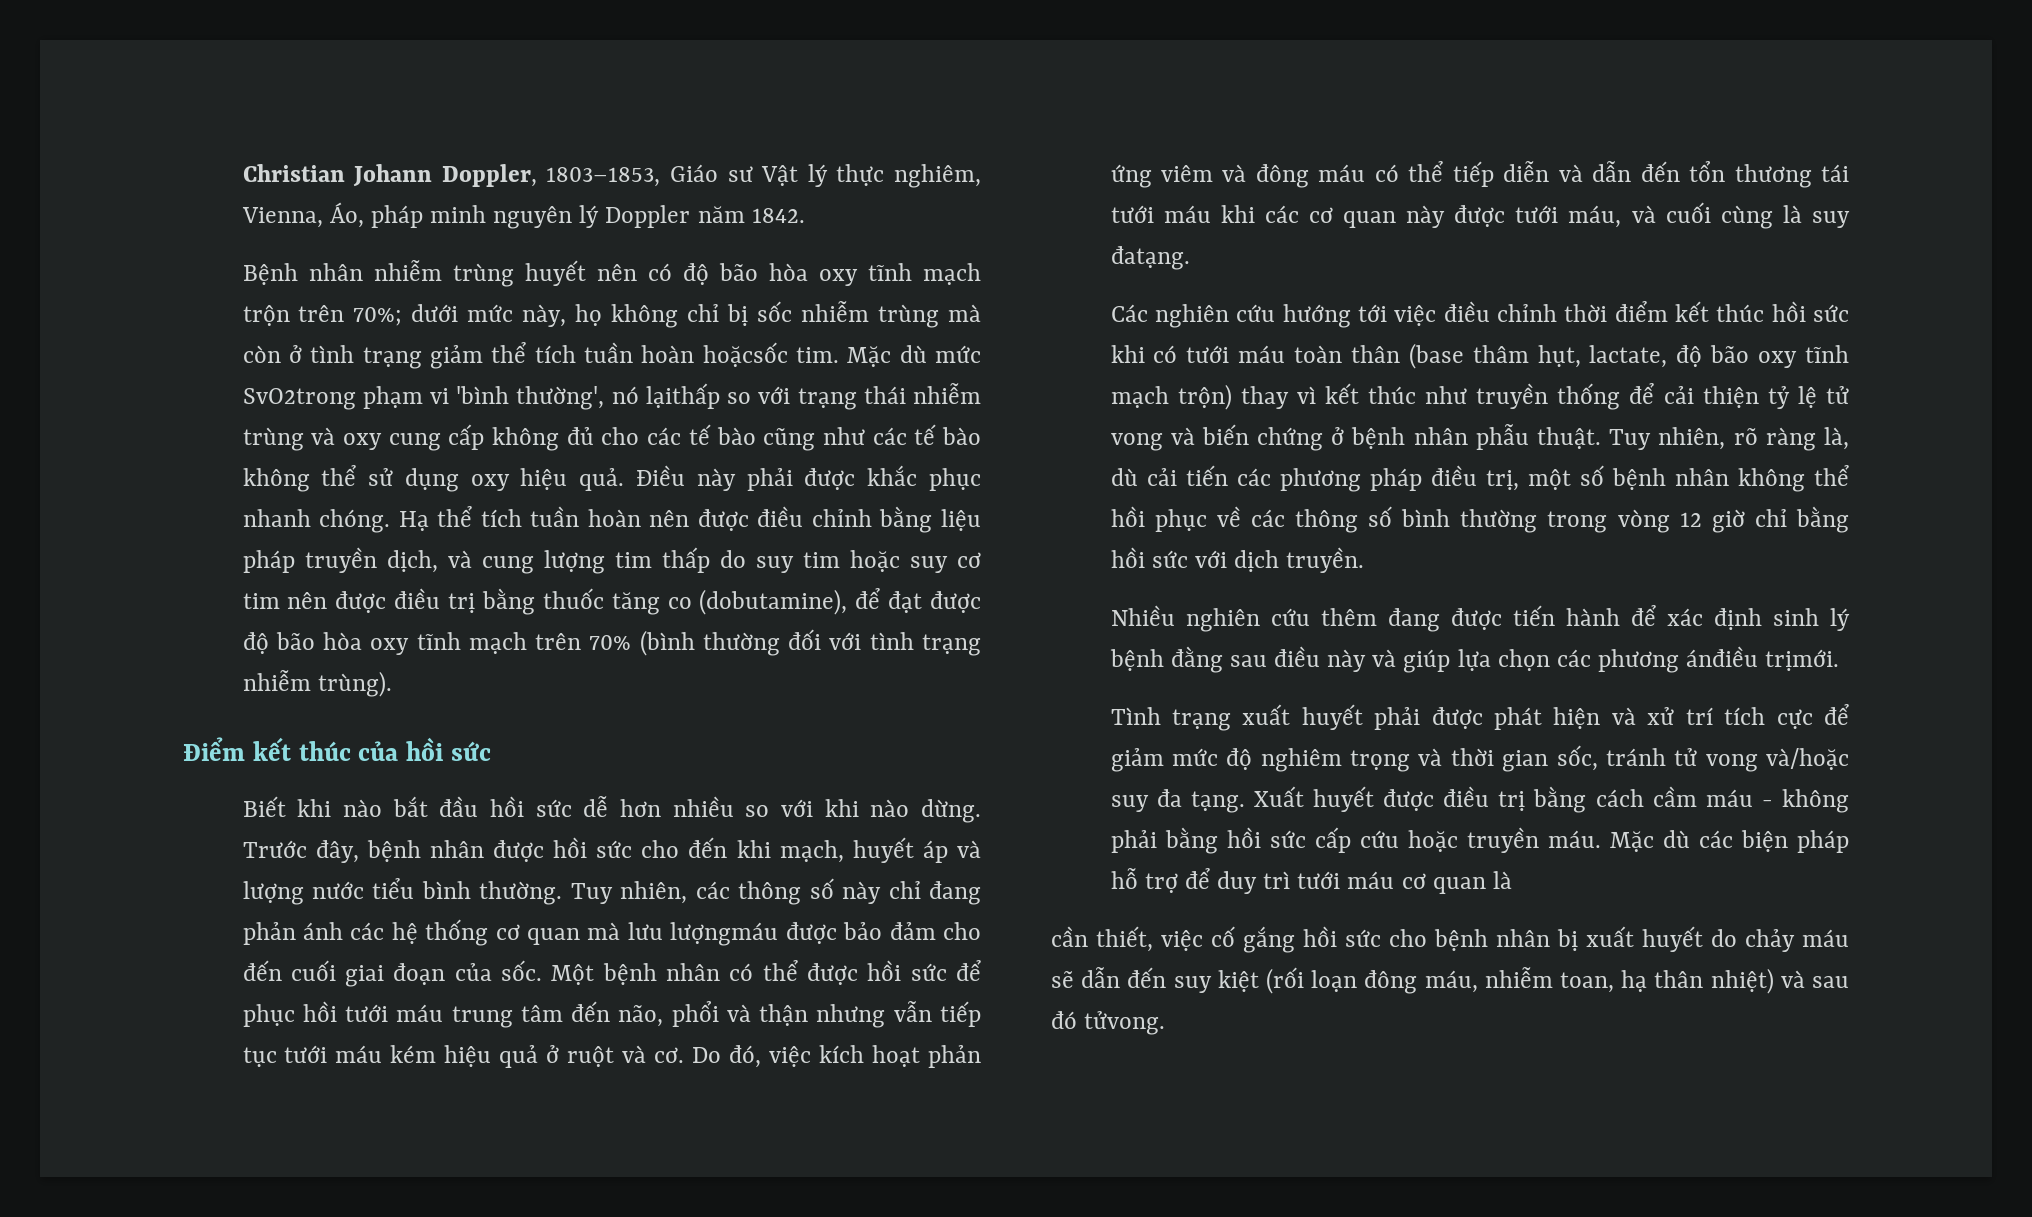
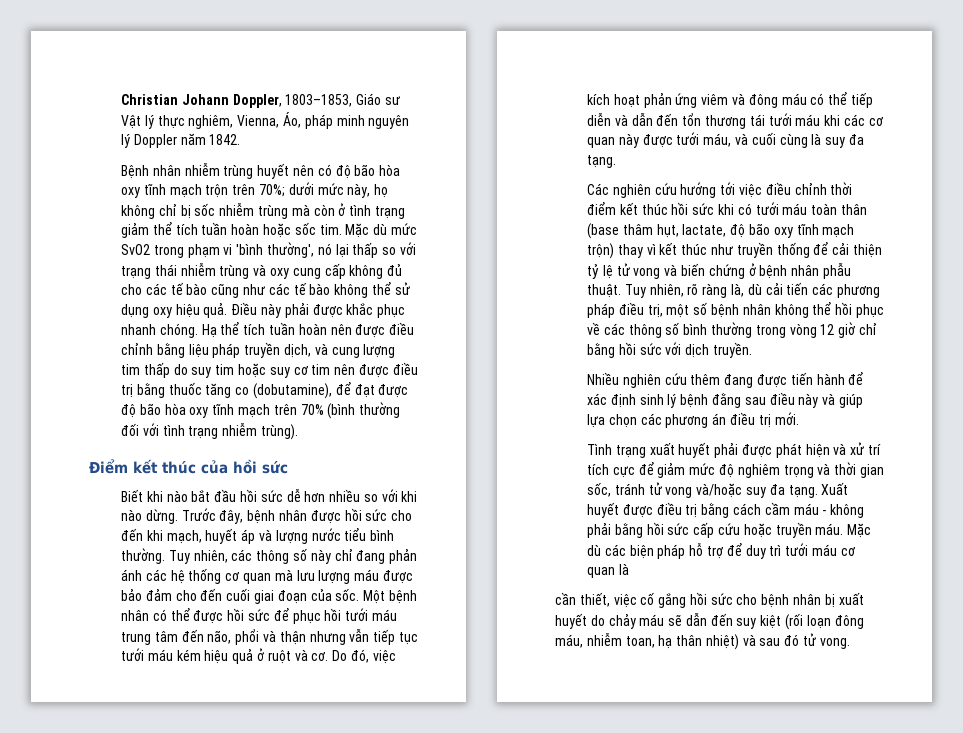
[702,342,788,367] hoặcsốc -> [262,222,316,238] hoặc sốc
[242,388,356,410] SvO2trong -> [121,244,184,258] SvO2 trong
[645,383,720,409] lạithấp -> [335,242,379,258] lại thấp
[670,922,779,946] lượngmáu -> [318,569,380,584] lượng máu
[1110,246,1190,270] đatạng. -> [848,134,864,145] [587,155,617,168] đa tạng.
[1686,646,1840,671] ánđiều trịmới. -> [712,412,799,428] án điều trị mới.
[1084,1011,1166,1035] tửvong. -> [803,633,850,649] tử vong.

